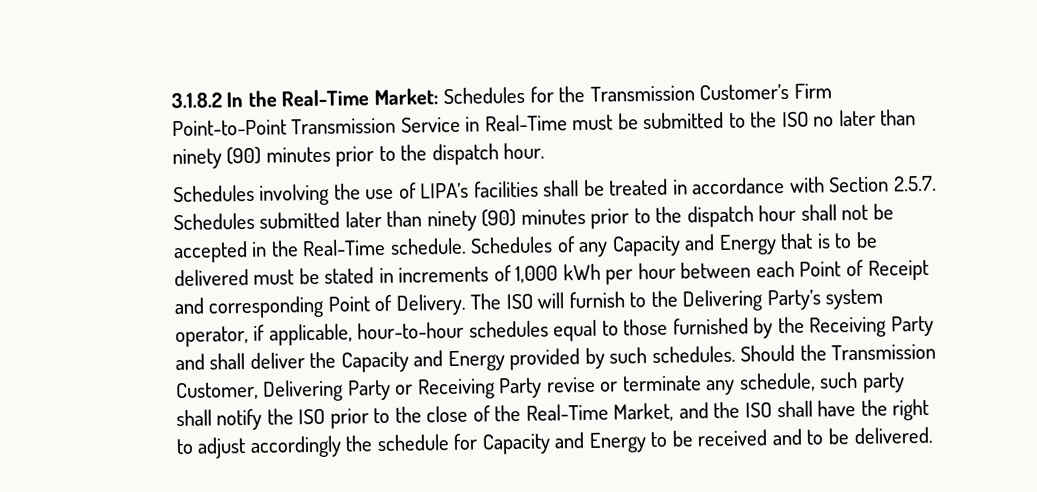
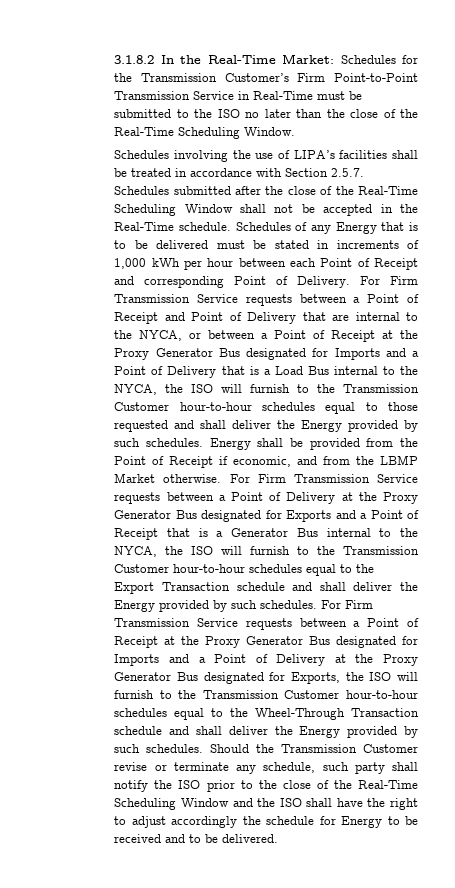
[171,142,546,170] ninety (90) minutes prior to the dispatch hour. -> [326,109,418,118] [114,127,296,139] the close of the Real-Time Scheduling Window.
[344,204,797,232] later than ninety (90) minutes prior to the dispatch hour -> [235,186,418,195] [114,204,233,216] after the close of the Real-Time Scheduling Window
[611,234,716,257] Capacity and -> (332, 229) none
[470,288,884,312] [174,323,353,348] The ISO will furnish to the Delivering Party’s system operator, if applicable, -> [360,276,419,285] [114,294,419,306] [114,312,418,324] [114,330,418,342] [114,348,420,360] [114,366,419,378] [114,384,419,395] [114,402,170,411] For Firm Transmission Service requests between a Point of Receipt and Point of Delivery that are internal to the NYCA, or between a Point of Receipt at the Proxy Generator Bus designated for Imports and a Point of Delivery that is a Load Bus internal to the NYCA, the ISO will furnish to the Transmission Customer
[672,315,934,339] [174,350,444,373] furnished by the Receiving Party and shall deliver the Capacity and -> [114,420,418,432] [114,438,418,450] [114,455,419,468] [114,473,419,483] [114,492,419,504] [114,510,419,522] [114,528,419,540] [114,546,419,557] [114,564,375,576] [114,582,418,594] [114,600,374,612] [114,618,419,630] [114,636,418,648] [114,654,419,666] [114,672,418,684] [114,690,418,699] [114,708,419,720] [114,726,293,735] requested and shall deliver the Energy provided by such schedules. Energy shall be provided from the Point of Receipt if economic, and from the LBMP Market otherwise. For Firm Transmission Service requests between a Point of Delivery at the Proxy Generator Bus designated for Exports and a Point of Receipt that is a Generator Bus internal to the NYCA, the ISO will furnish to the Transmission Customer hour-to-hour schedules equal to the Export Transaction schedule and shall deliver the Energy provided by such schedules. For Firm Transmission Service requests between a Point of Receipt at the Proxy Generator Bus designated for Imports and a Point of Delivery at the Proxy Generator Bus designated for Exports, the ISO will furnish to the Transmission Customer hour-to-hour schedules equal to the Wheel-Through Transaction schedule and shall deliver the
[174,377,543,402] Customer, Delivering Party or Receiving Party -> [363,744,418,753] Customer
[613,402,675,422] Market, -> [114,798,229,810] Scheduling Window
[481,432,586,455] Capacity and -> (336, 820) none

